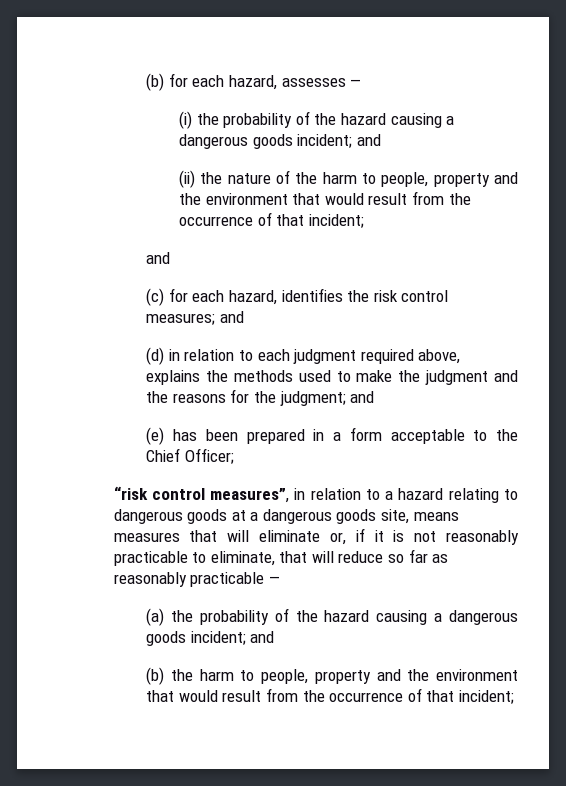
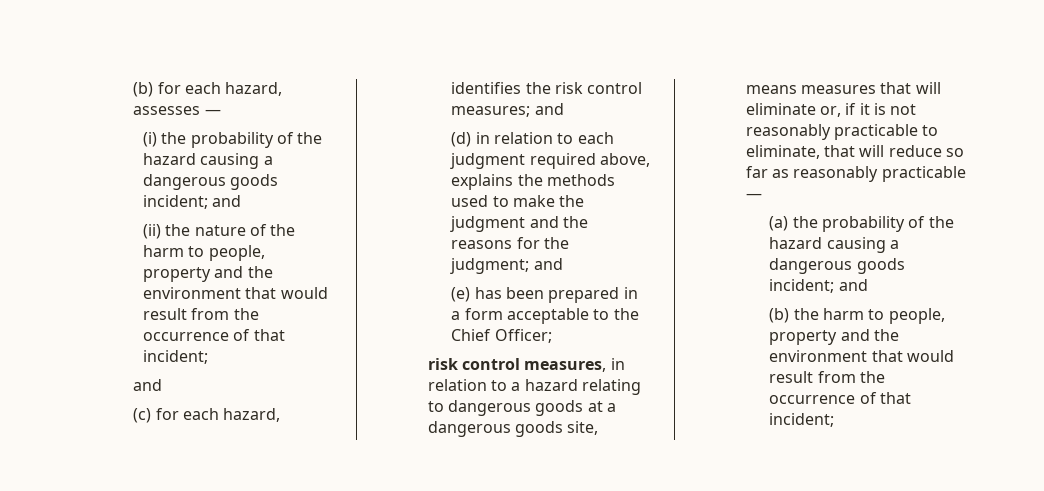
[113,486,290,503] “risk control measures”, -> [427,358,607,372] risk control measures,

